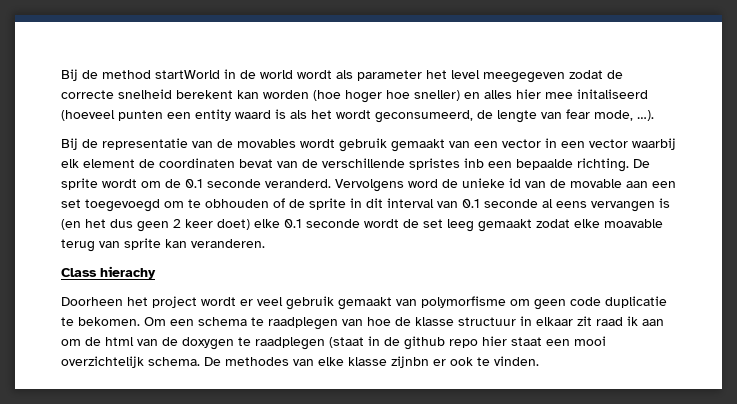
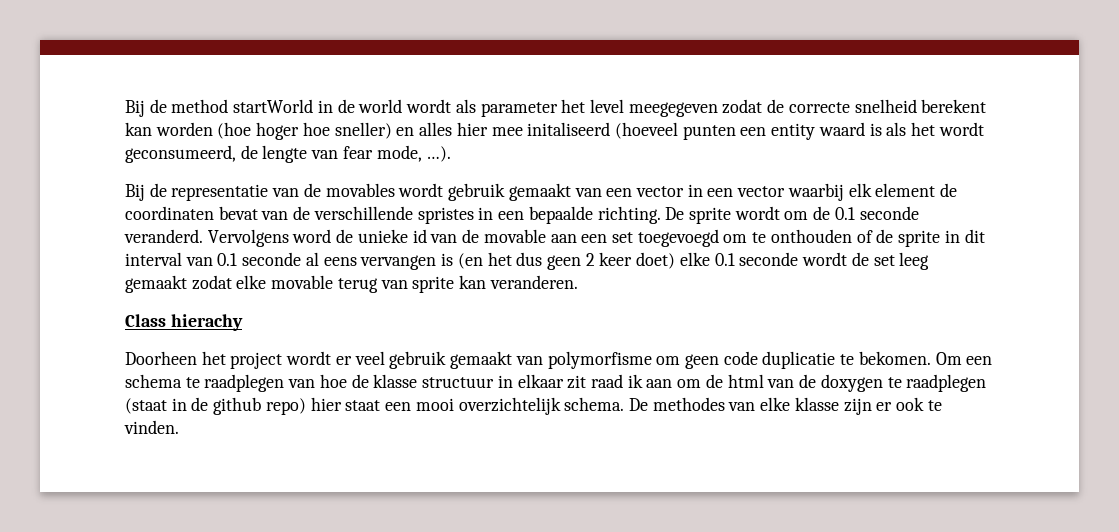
[464,158,484,168] inb -> [478,207,494,220] in
[205,199,269,208] obhouden -> [770,229,852,243] onthouden
[604,219,663,228] moavable -> [271,275,334,289] movable
[449,339,478,348] repo -> [265,398,306,415] repo)
[391,356,429,368] zijnbn -> [843,398,872,415] zijn

